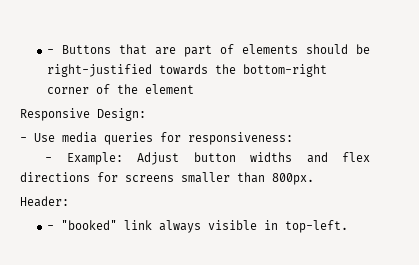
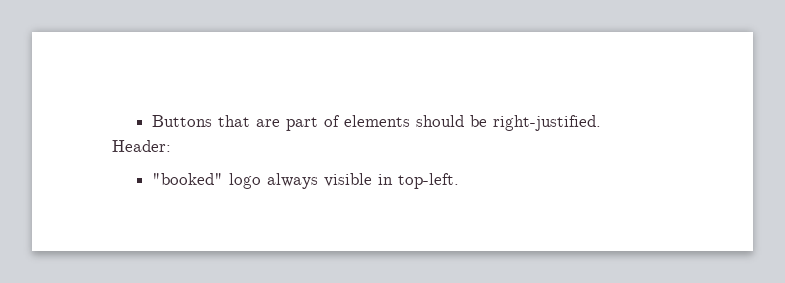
[47,49,55,54] - -> (152, 121) none
[47,64,328,77] [47,84,195,94] [20,108,146,121] [20,132,293,145] [45,152,370,165] [20,172,314,185] [20,196,69,207] [47,220,153,230] right-justified towards the bottom-right corner of the element // Responsive Design: // - Use media queries for responsiveness: // - Example: Adjust button widths and flex directions for screens smaller than 800px. // Header: // - "booked" link -> [493,115,602,131] [112,140,171,152] [152,173,262,189] right-justified. // Header: // "booked" logo

